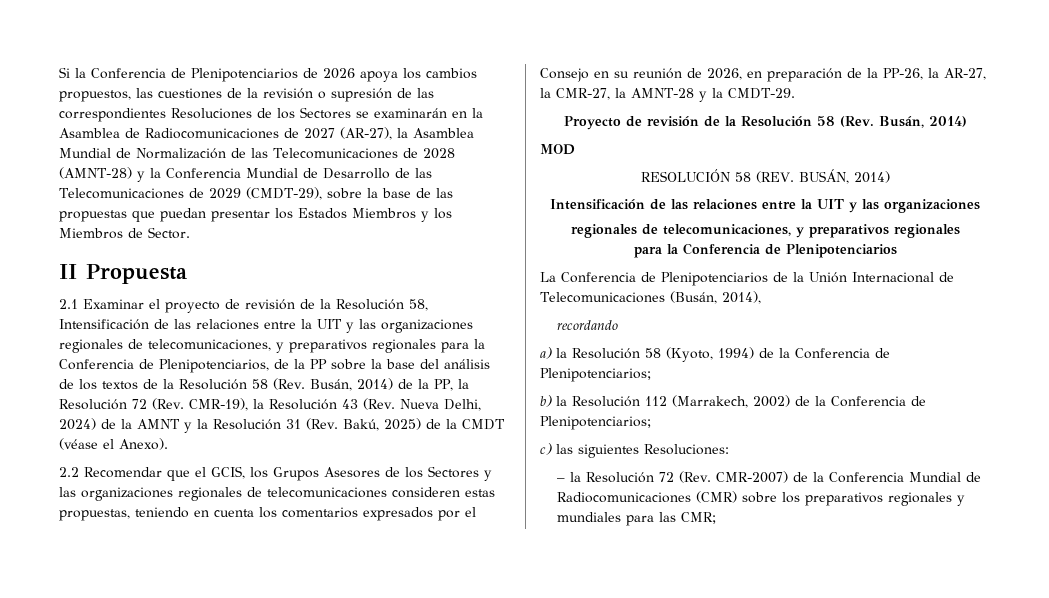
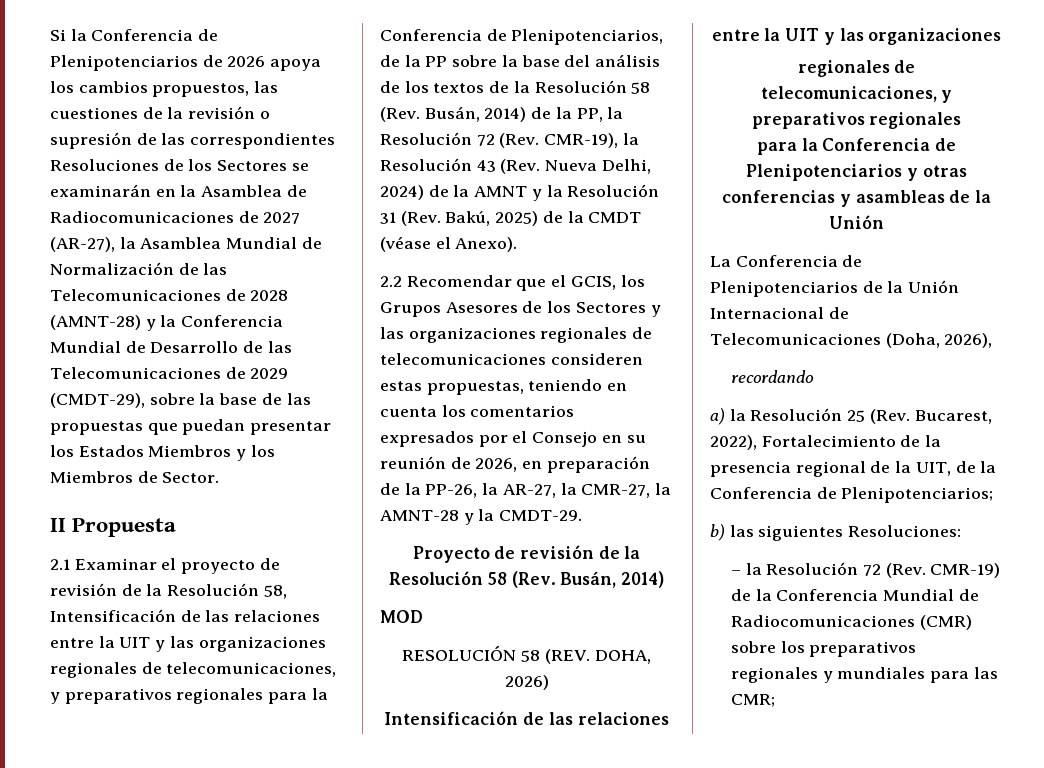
[798,169,890,184] BUSÁN, 2014) -> [594,650,651,664] [504,675,549,690] DOHA, 2026)
(897, 251) none -> [907,165,967,181] [722,190,991,207] [829,215,884,229] y otras conferencias y asambleas de la Unión
[669,291,761,304] (Busán, 2014), -> [885,333,993,348] (Doha, 2026),
[645,347,754,362] 58 (Kyoto, 1994) -> [847,409,992,424] [710,435,942,450] [710,461,951,477] 25 (Rev. Bucarest, 2022), Fortalecimiento de la presencia regional de la UIT,
[556,395,926,408] [540,416,651,430] [540,443,552,455] la Resolución 112 (Marrakech, 2002) de la Conferencia de Plenipotenciarios; // c) -> (725, 532) none
[715,471,788,483] CMR-2007) -> [930,563,1001,578] CMR-19)

